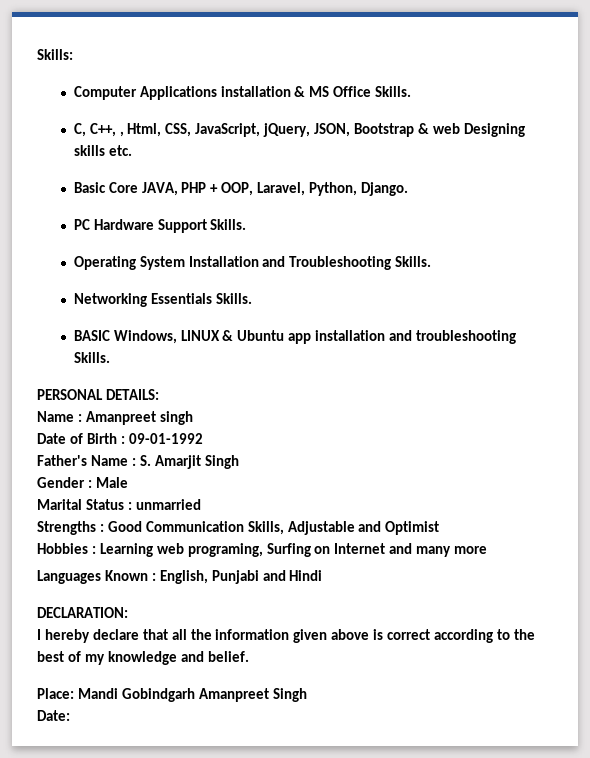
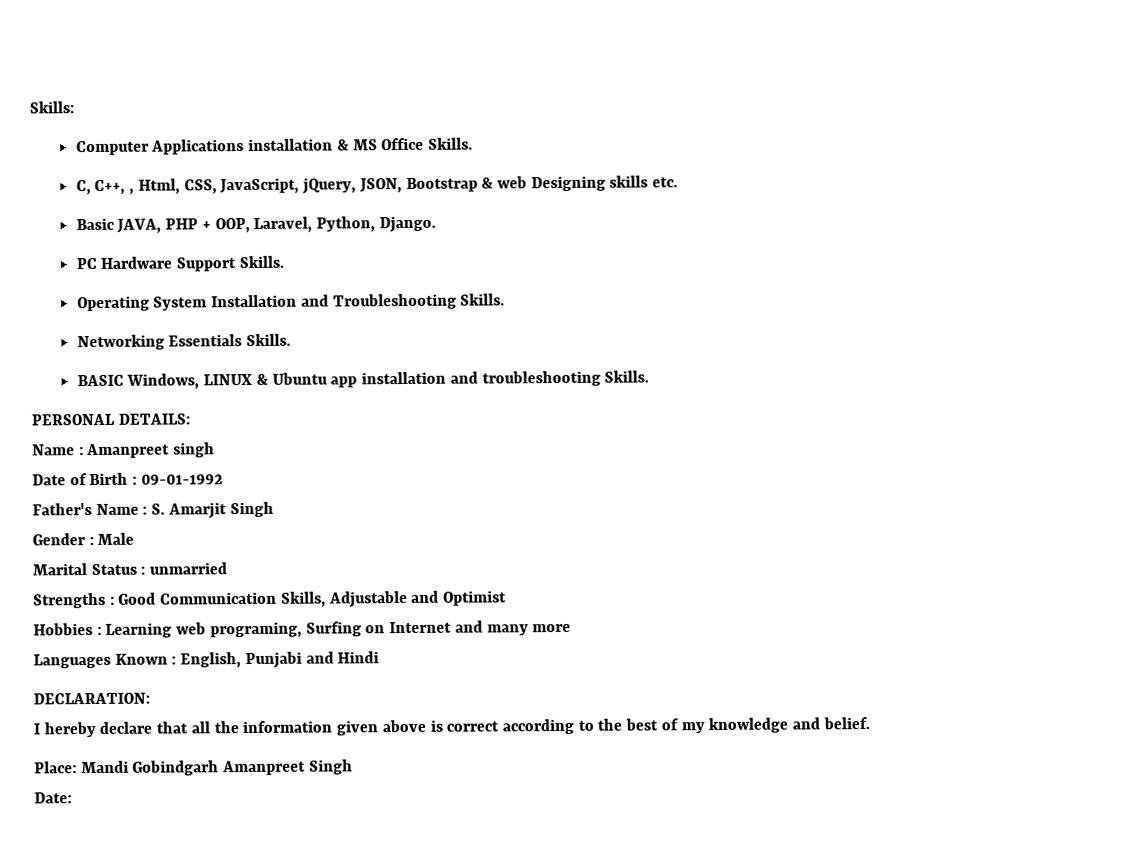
[108,182,138,193] Core -> (114, 224) none

